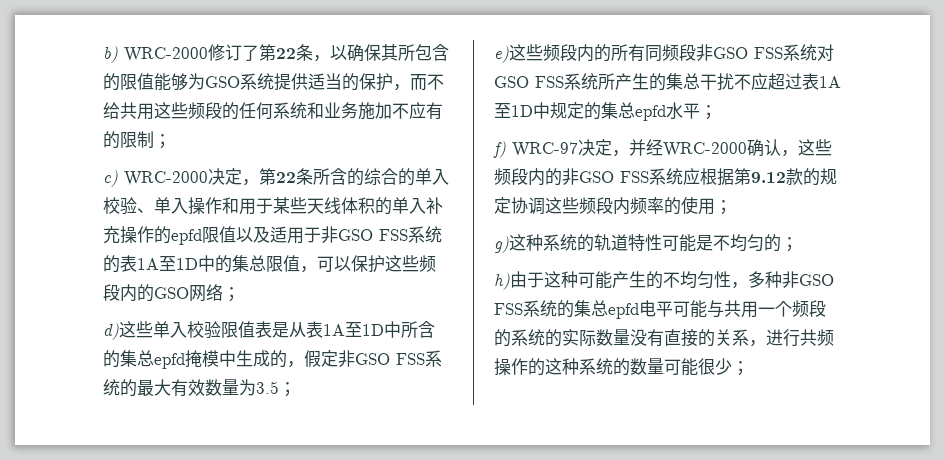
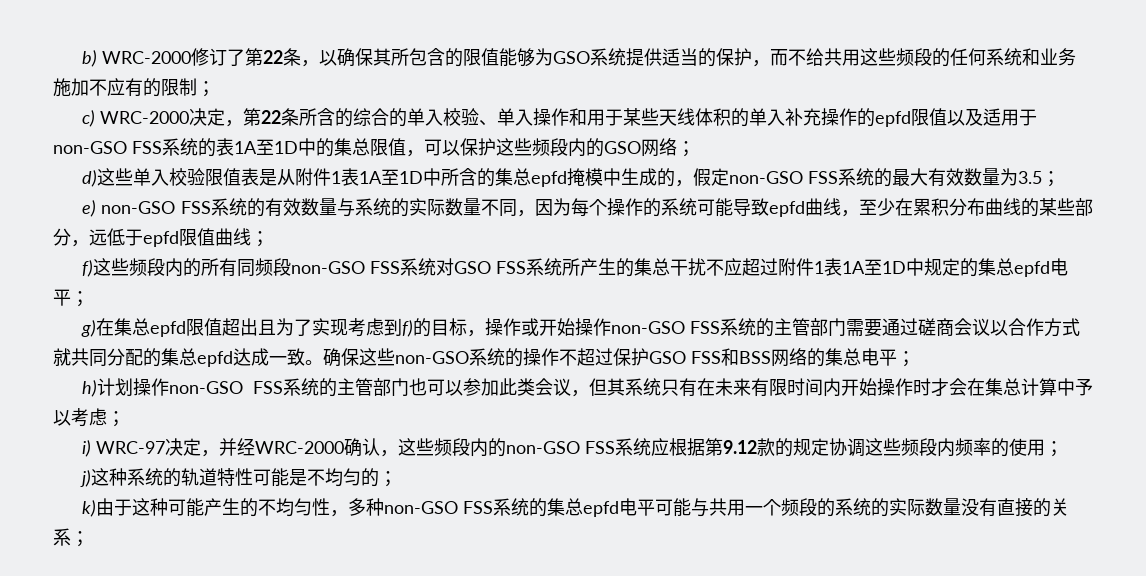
[321,226,373,243] 非GSO -> [53,141,127,154] non-GSO
(306, 330) none -> [294,168,341,186] 附件1
[338,350,390,367] 非GSO -> [728,171,803,184] non-GSO
(509, 54) none -> [101,198,1093,217] [53,228,269,247] [81,260,93,277] non-GSO FSS系统的有效数量与系统的实际数量不同，因为每个操作的系统可能导致epfd曲线，至少在累积分布曲线的某些部分，远低于epfd限值曲线； // f)
[696,44,748,61] 非GSO -> [290,261,365,274] non-GSO
(802, 81) none -> [777,258,824,276] 附件1
[666,102,717,120] [493,141,506,158] 水平； // f) -> [1049,258,1068,276] [53,289,89,307] [80,318,1080,337] [53,348,915,367] [81,378,1093,397] [53,408,125,427] [81,440,91,457] 电平； // g)在集总epfd限值超出且为了实现考虑到f)的目标，操作或开始操作non-GSO FSS系统的主管部门需要通过磋商会议以合作方式就共同分配的集总epfd达成一致。确保这些non-GSO系统的操作不超过保护GSO FSS和BSS网络的集总电平； // h)计划操作non-GSO FSS系统的主管部门也可以参加此类会议，但其系统只有在未来有限时间内开始操作时才会在集总计算中予以考虑； // i)
[562,168,614,185] 非GSO -> [505,441,580,454] non-GSO
[494,236,509,253] g) -> [79,470,91,487] j)
[494,273,510,290] h) -> [81,500,96,517] k)
[782,271,834,288] 非GSO -> [383,501,458,514] non-GSO
[749,329,834,347] [494,358,732,376] ，进行共频操作的这种系统的数量可能很少 -> (71, 537) none

